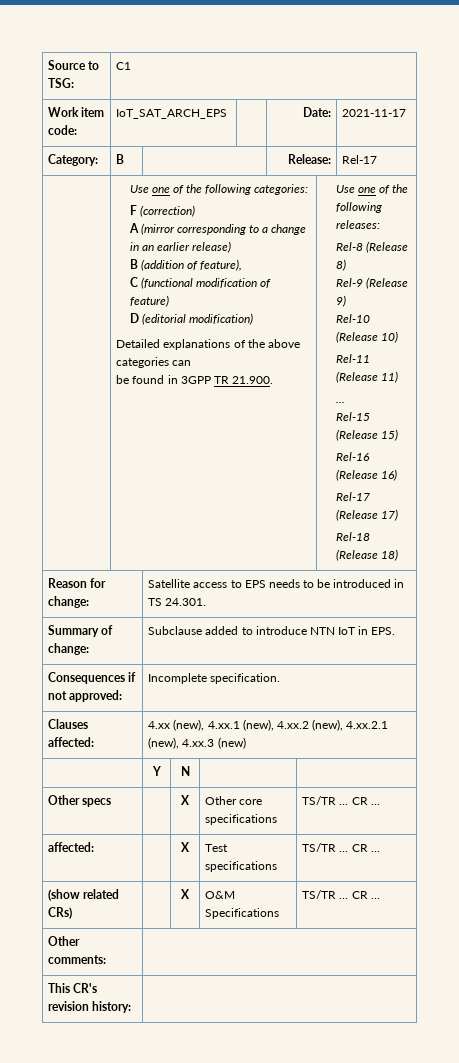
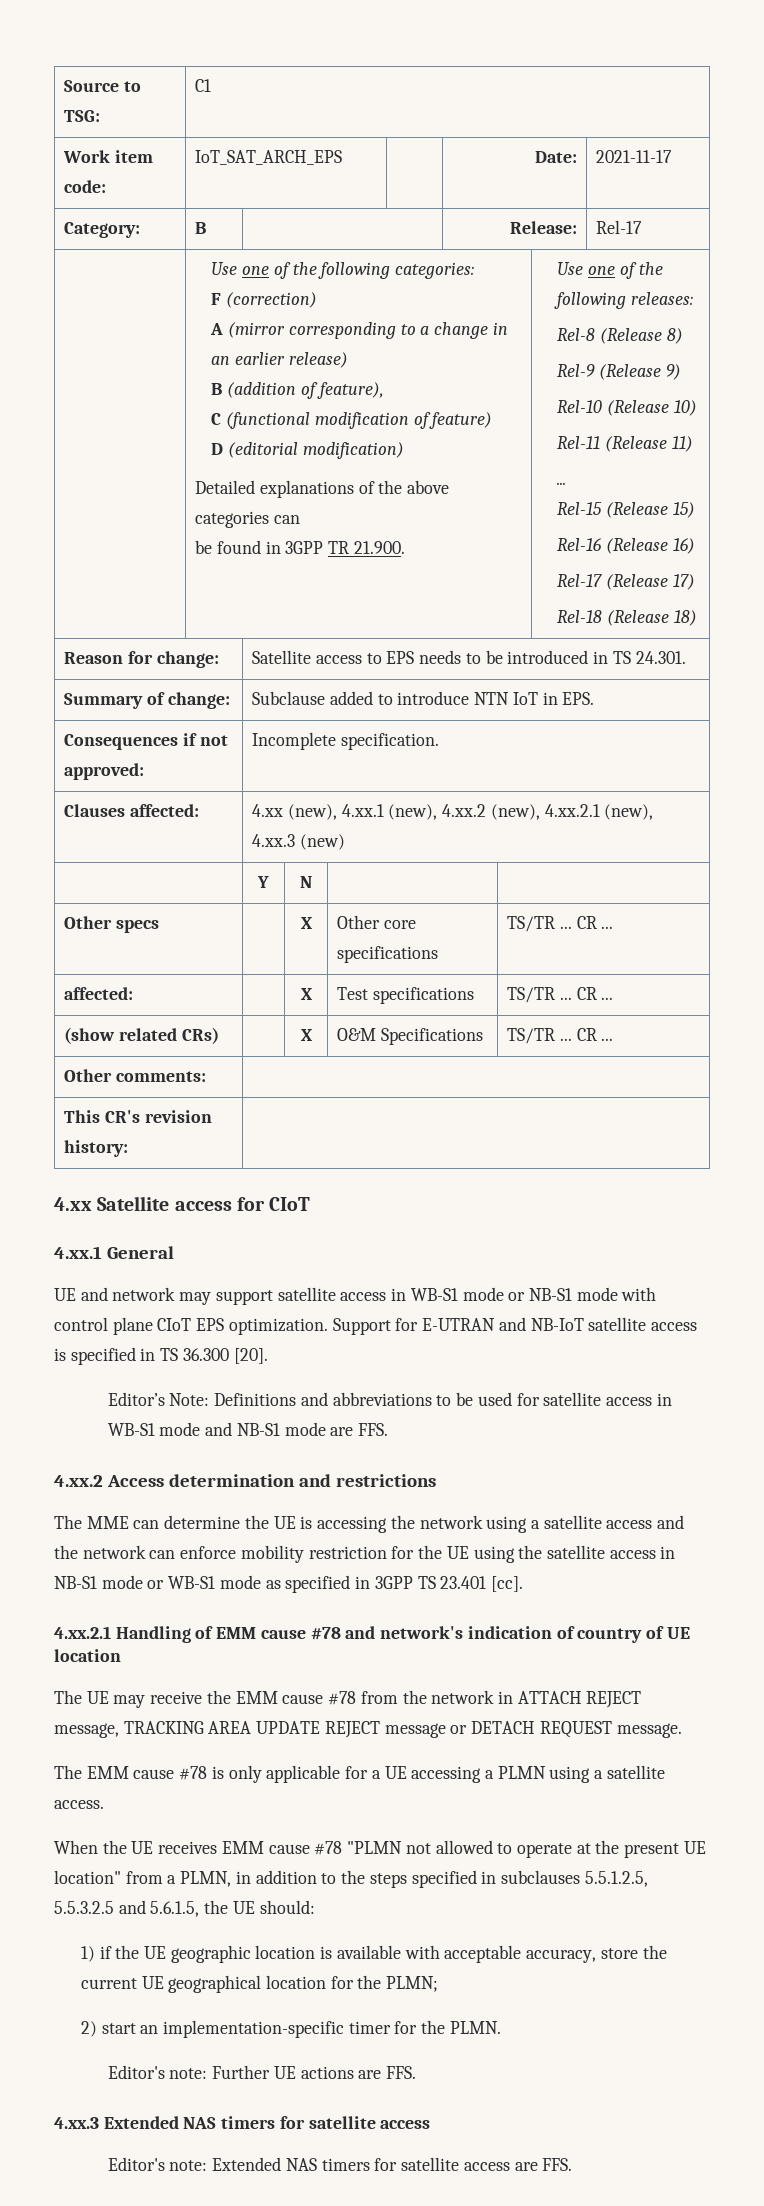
(132, 1007) none -> [54,1196,311,1211] [54,1246,174,1259] [54,1287,657,1305] [54,1317,697,1335] [54,1347,268,1365] [107,1392,672,1406] [107,1422,389,1436] [54,1474,436,1487] [54,1515,685,1533] [54,1545,676,1563] [54,1575,523,1593] [54,1626,690,1643] [54,1649,121,1662] [54,1690,642,1708] [54,1721,682,1738] [54,1765,665,1783] [54,1800,104,1809] [54,1840,706,1858] [54,1870,648,1888] [54,1900,315,1917] [80,1945,667,1963] [80,1975,439,1993] [80,2020,501,2038] [107,2065,417,2079] [54,2116,431,2129] [107,2157,573,2171] // 4.xx Satellite access for CIoT // 4.xx.1 General // UE and network may support satellite access in WB-S1 mode or NB-S1 mode with control plane CIoT EPS optimization. Support for E-UTRAN and NB-IoT satellite access is specified in TS 36.300 [20]. // Editor’s Note: Definitions and abbreviations to be used for satellite access in WB-S1 mode and NB-S1 mode are FFS. // 4.xx.2 Access determination and restrictions // The MME can determine the UE is accessing the network using a satellite access and the network can enforce mobility restriction for the UE using the satellite access in NB-S1 mode or WB-S1 mode as specified in 3GPP TS 23.401 [cc]. // 4.xx.2.1 Handling of EMM cause #78 and network's indication of country of UE location // The UE may receive the EMM cause #78 from the network in ATTACH REJECT message, TRACKING AREA UPDATE REJECT message or DETACH REQUEST message. // The EMM cause #78 is only applicable for a UE accessing a PLMN using a satellite access. // When the UE receives EMM cause #78 "PLMN not allowed to operate at the present UE location" from a PLMN, in addition to the steps specified in subclauses 5.5.1.2.5, 5.5.3.2.5 and 5.6.1.5, the UE should: // 1) if the UE geographic location is available with acceptable accuracy, store the current UE geographical location for the PLMN; // 2) start an implementation-specific timer for the PLMN. // Editor's note: Further UE actions are FFS. // 4.xx.3 Extended NAS timers for satellite access // Editor's note: Extended NAS timers for satellite access are FFS.

